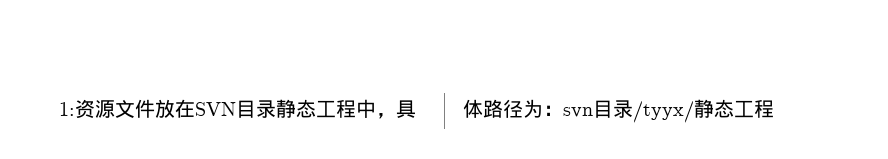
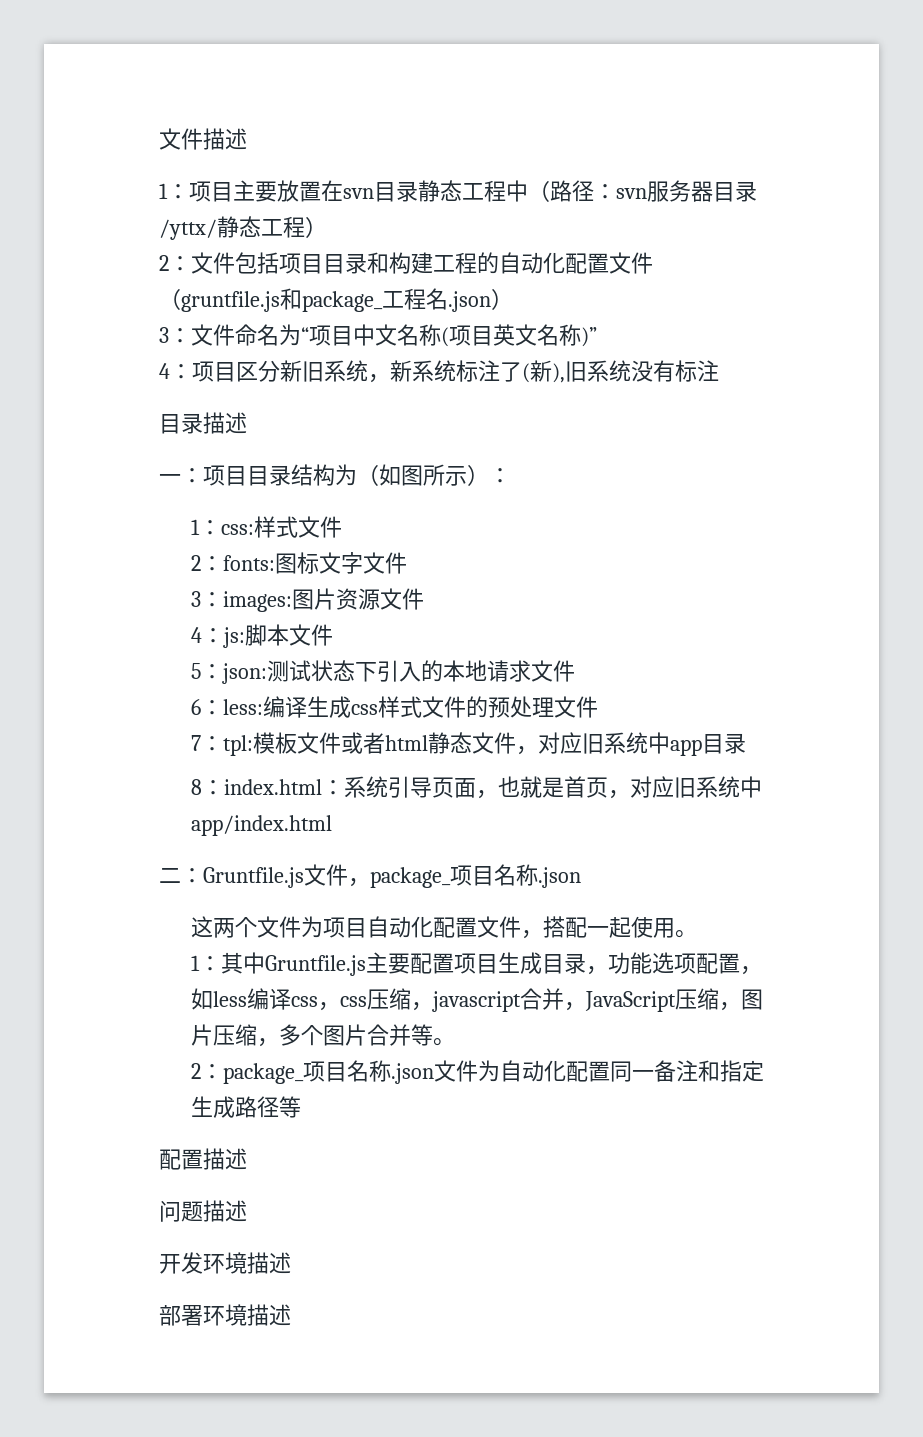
[59,99,774,123] 1:资源文件放在SVN目录静态工程中，具体路径为：svn目录/tyyx/静态工程 -> [159,128,247,150] [159,180,757,202] [159,216,327,240] [159,252,653,274] [159,288,513,312] [159,324,597,347] [159,360,719,383] [159,412,247,434] [159,464,511,486] [190,516,342,538] [190,552,407,574] [190,588,424,612] [190,624,333,648] [190,660,575,684] [190,696,598,718] [190,732,746,756] [190,776,762,799] [190,815,332,836] [159,864,581,888] [190,916,697,939] [190,952,762,976] [190,988,763,1012] [190,1024,455,1047] [190,1060,764,1084] [190,1096,301,1118] [159,1148,247,1170] [159,1200,247,1222] [159,1252,291,1274] [159,1304,291,1326] 文件描述 // 1：项目主要放置在svn目录静态工程中（路径：svn服务器目录/yttx/静态工程） // 2：文件包括项目目录和构建工程的自动化配置文件（gruntfile.js和package_工程名.json） // 3：文件命名为“项目中文名称(项目英文名称)” // 4：项目区分新旧系统，新系统标注了(新),旧系统没有标注 // 目录描述 // 一：项目目录结构为（如图所示）： // 1：css:样式文件 // 2：fonts:图标文字文件 // 3：images:图片资源文件 // 4：js:脚本文件 // 5：json:测试状态下引入的本地请求文件 // 6：less:编译生成css样式文件的预处理文件 // 7：tpl:模板文件或者html静态文件，对应旧系统中app目录 // 8：index.html：系统引导页面，也就是首页，对应旧系统中app/index.html // 二：Gruntfile.js文件，package_项目名称.json // 这两个文件为项目自动化配置文件，搭配一起使用。 // 1：其中Gruntfile.js主要配置项目生成目录，功能选项配置，如less编译css，css压缩，javascript合并，JavaScript压缩，图片压缩，多个图片合并等。 // 2：package_项目名称.json文件为自动化配置同一备注和指定生成路径等 // 配置描述 // 问题描述 // 开发环境描述 // 部署环境描述

